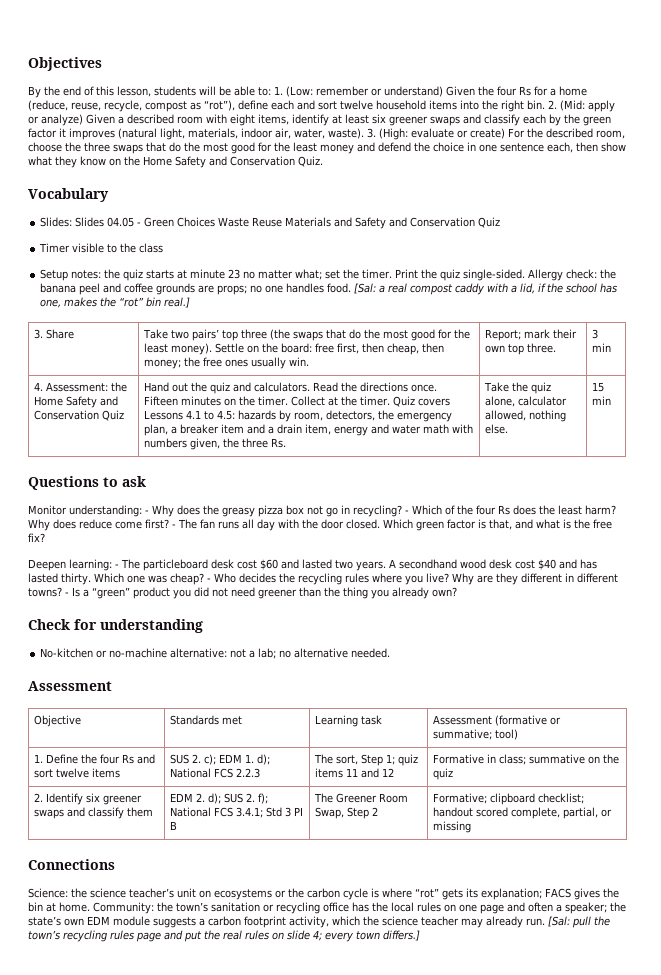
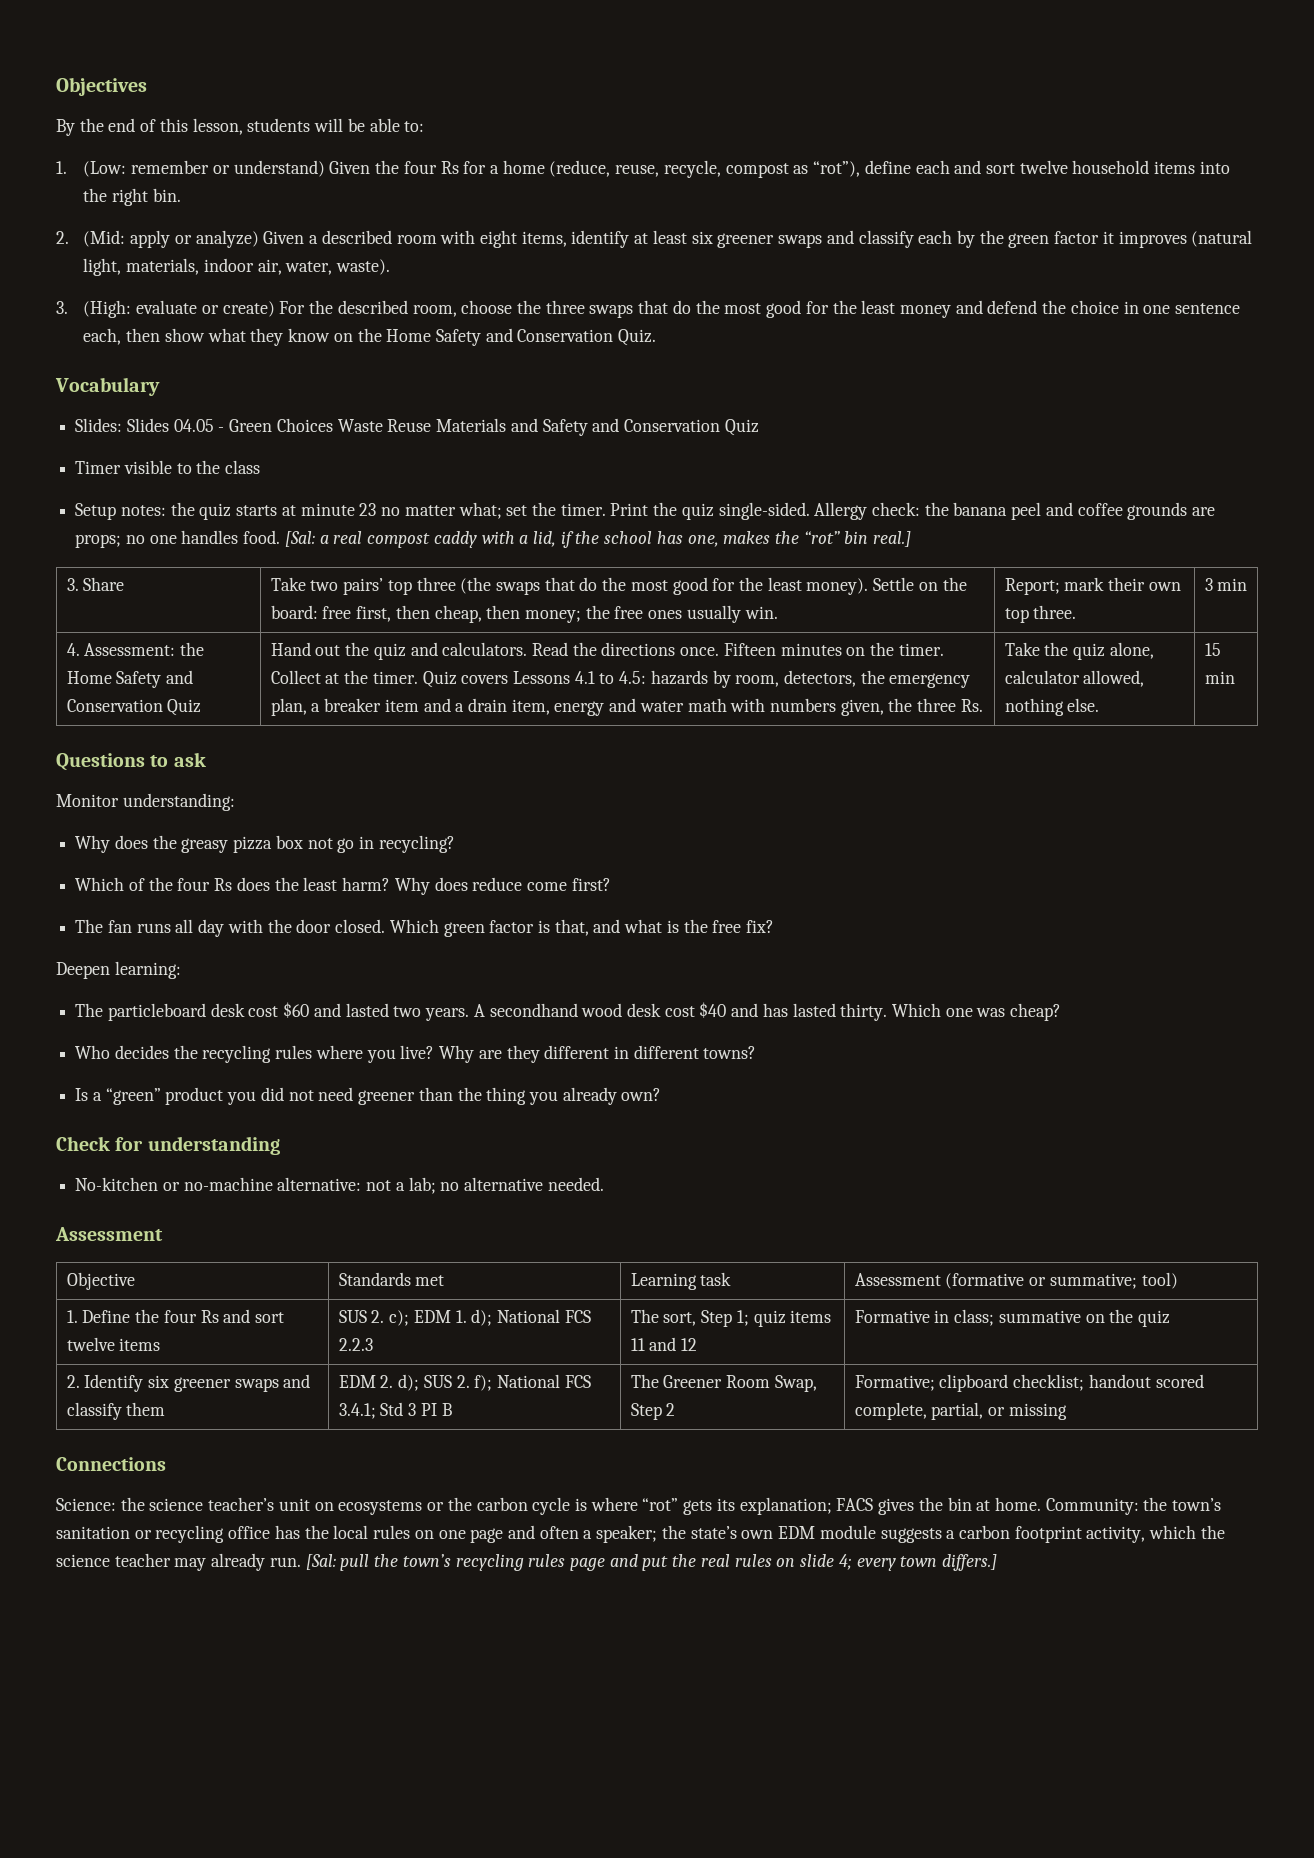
(271, 91) none -> (425, 126) //
(545, 105) none -> (181, 195) //
(364, 133) none -> (391, 267) //
[145,510,149,514] - -> (235, 802) //
[405,510,409,514] - -> (455, 844) //
[172,524,176,528] - -> (611, 884) //
[115,564,119,568] - -> (181, 970) //
[206,578,211,582] - -> (1062, 1012) //
[65,592,69,596] - -> (757, 1052) //

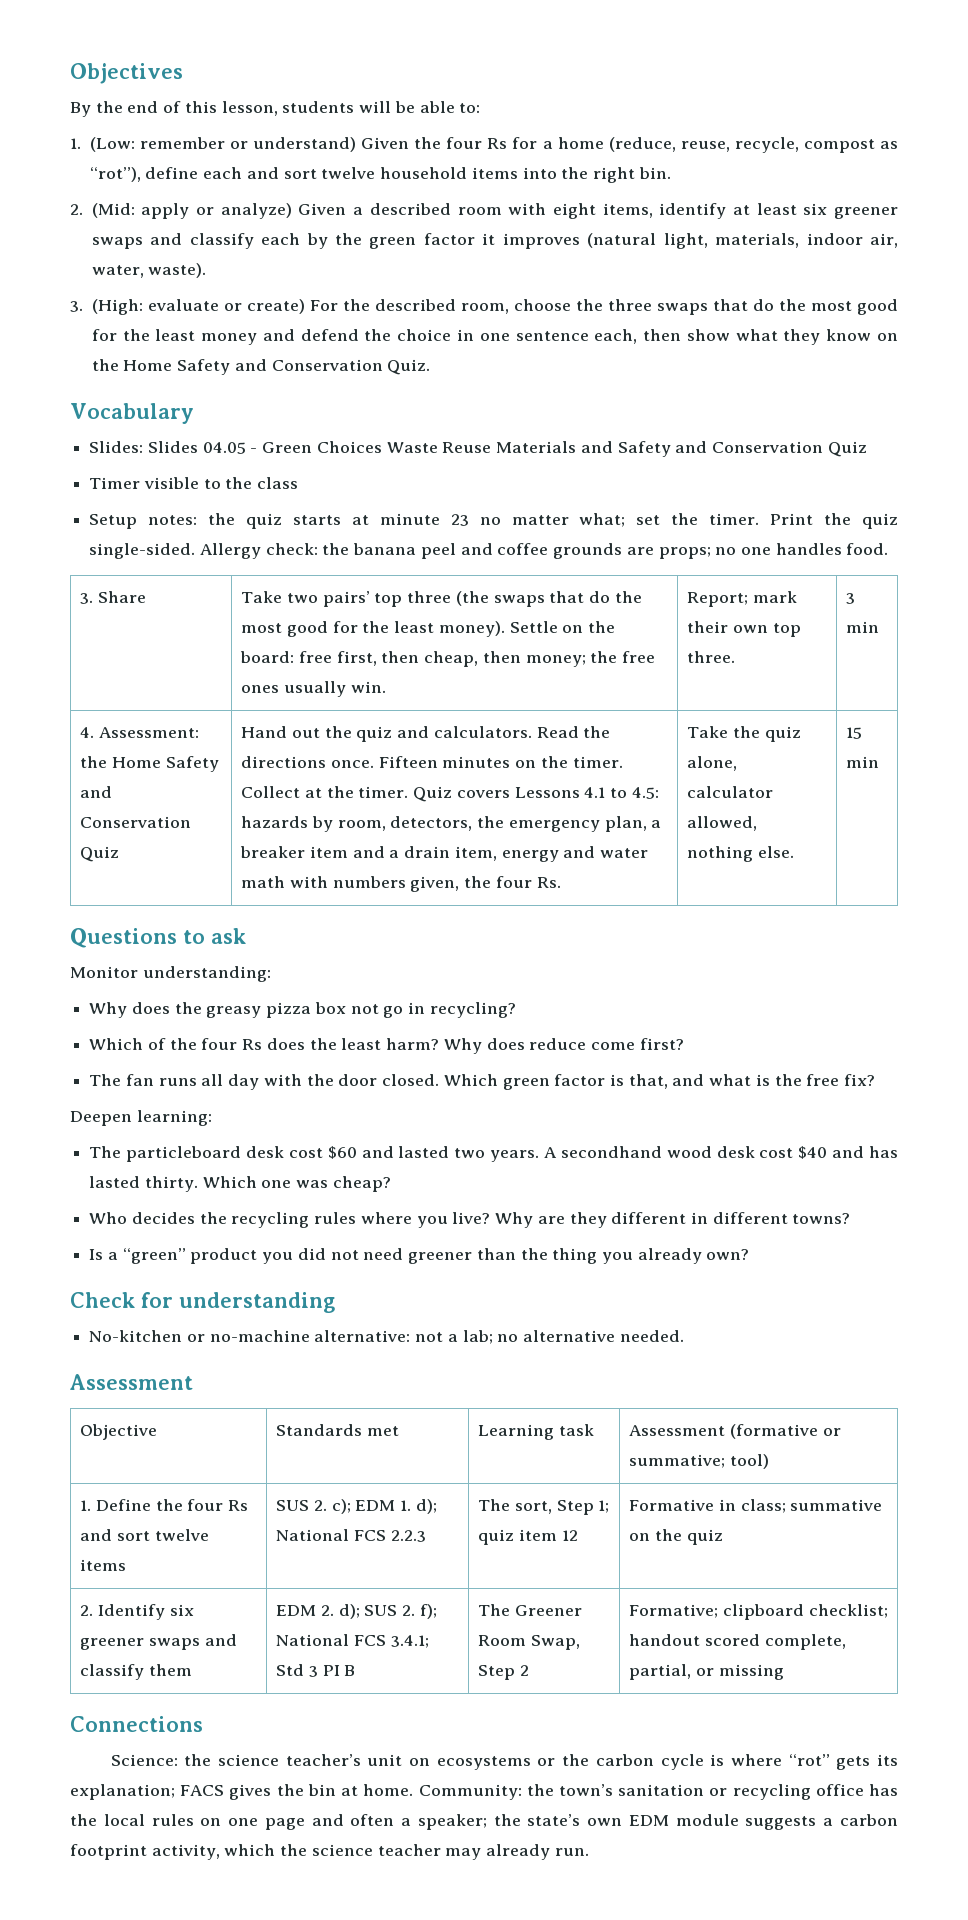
[284,531,912,548] [Sal: a real compost caddy with a lid, if the school has one, makes the “rot” bin real.] -> (889, 549) none
[917,698,957,712] three -> [495,876,532,888] four
[790,1310,832,1323] [630,1337,677,1351] items 11 and -> [518,1529,557,1541] item
[305,1554,997,1571] [Sal: pull the town’s recycling rules page and put the real rules on slide 4; every town differs.] -> (589, 1852) none

